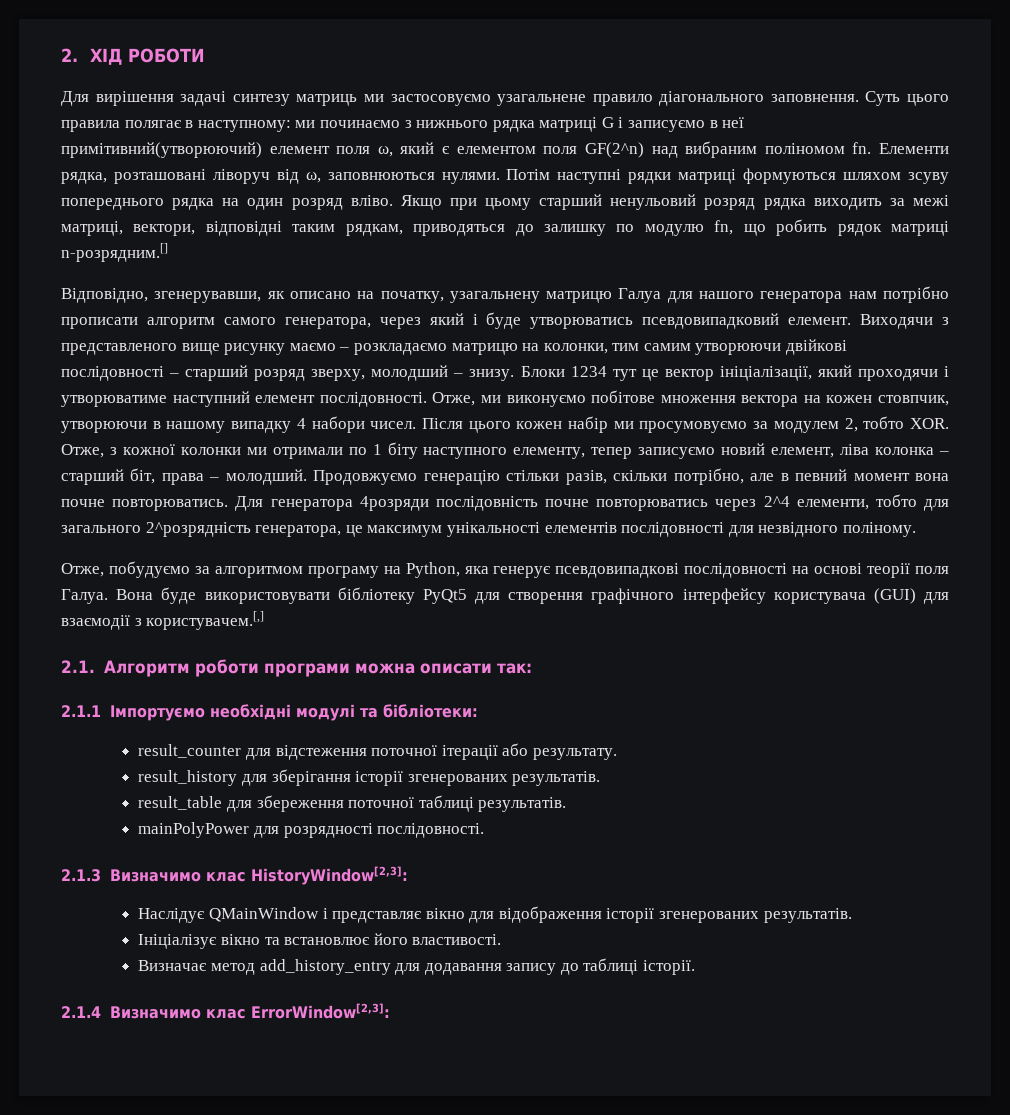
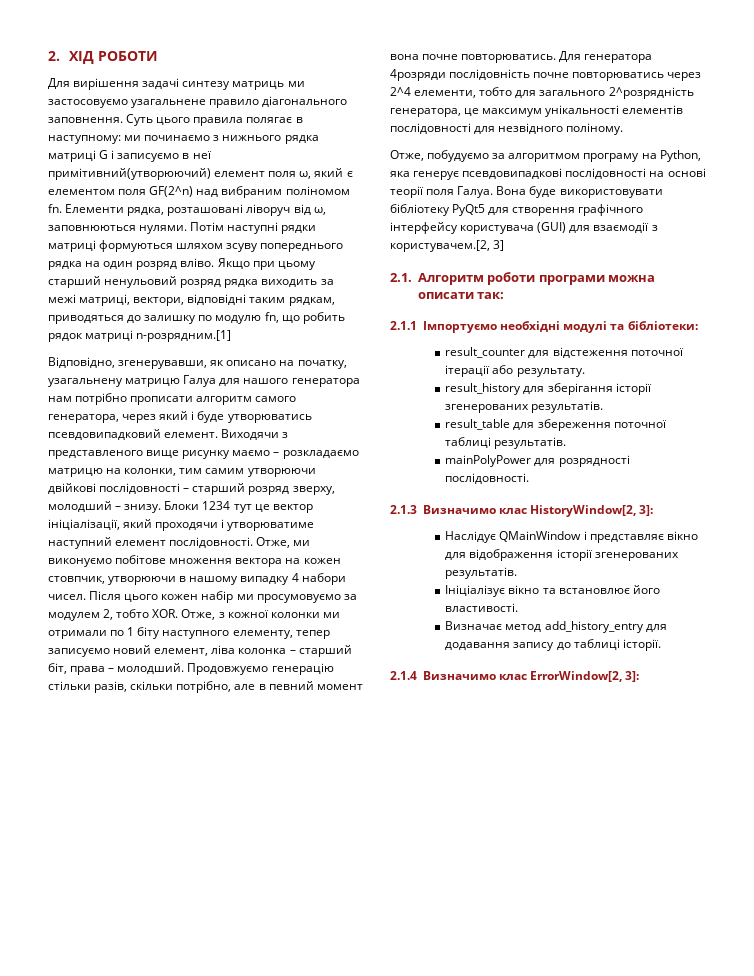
[61,243,168,262] n-розрядним.[] -> [136,330,232,342] n-розрядним.[1]
[146,611,265,630] користувачем.[,] -> [390,240,505,252] користувачем.[2, 3]
[250,866,408,885] HistoryWindow[2,3]: -> [530,505,654,517] HistoryWindow[2, 3]:
[250,1003,390,1019] ErrorWindow[2,3]: -> [530,671,640,682] ErrorWindow[2, 3]:

